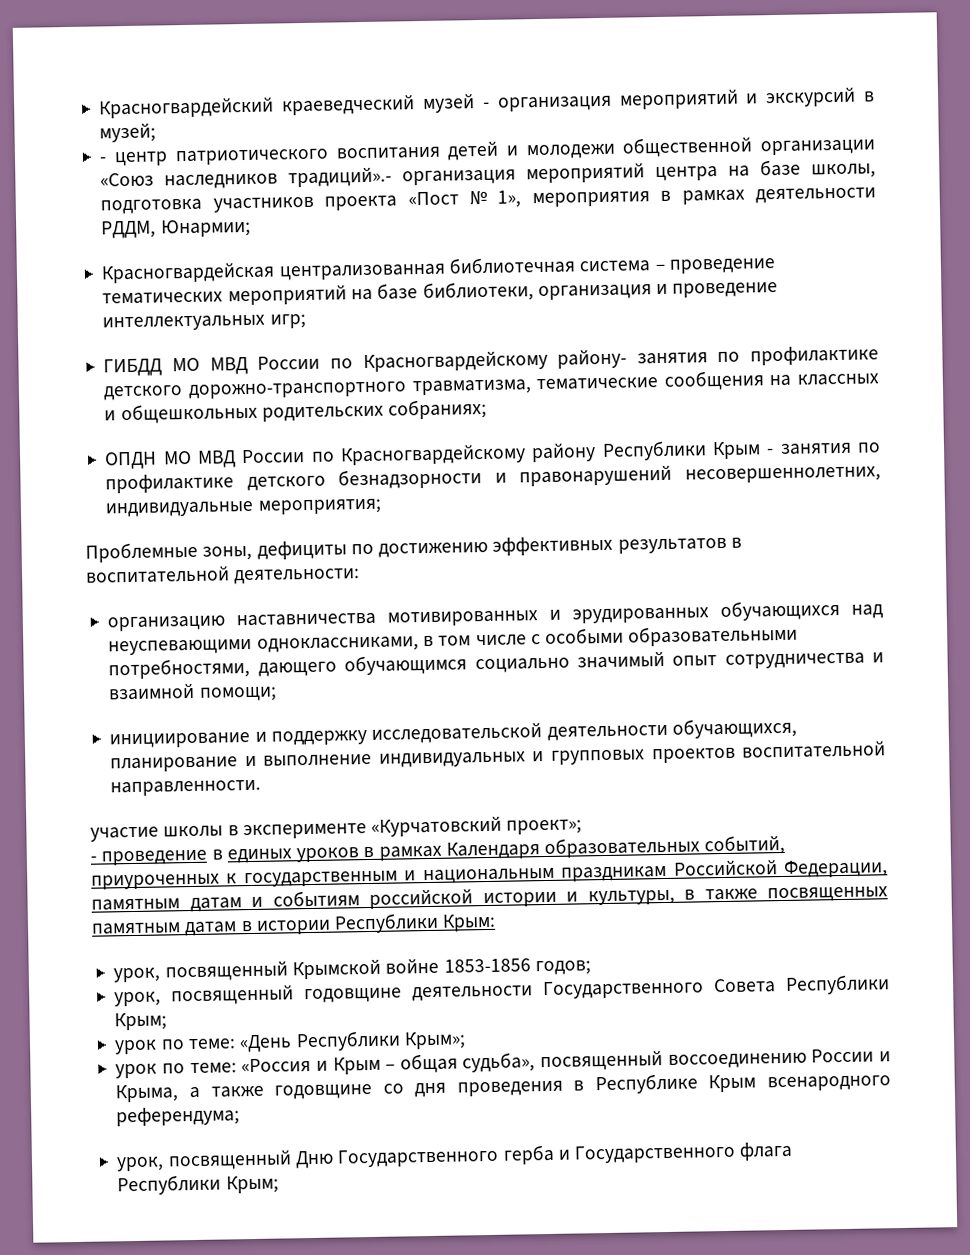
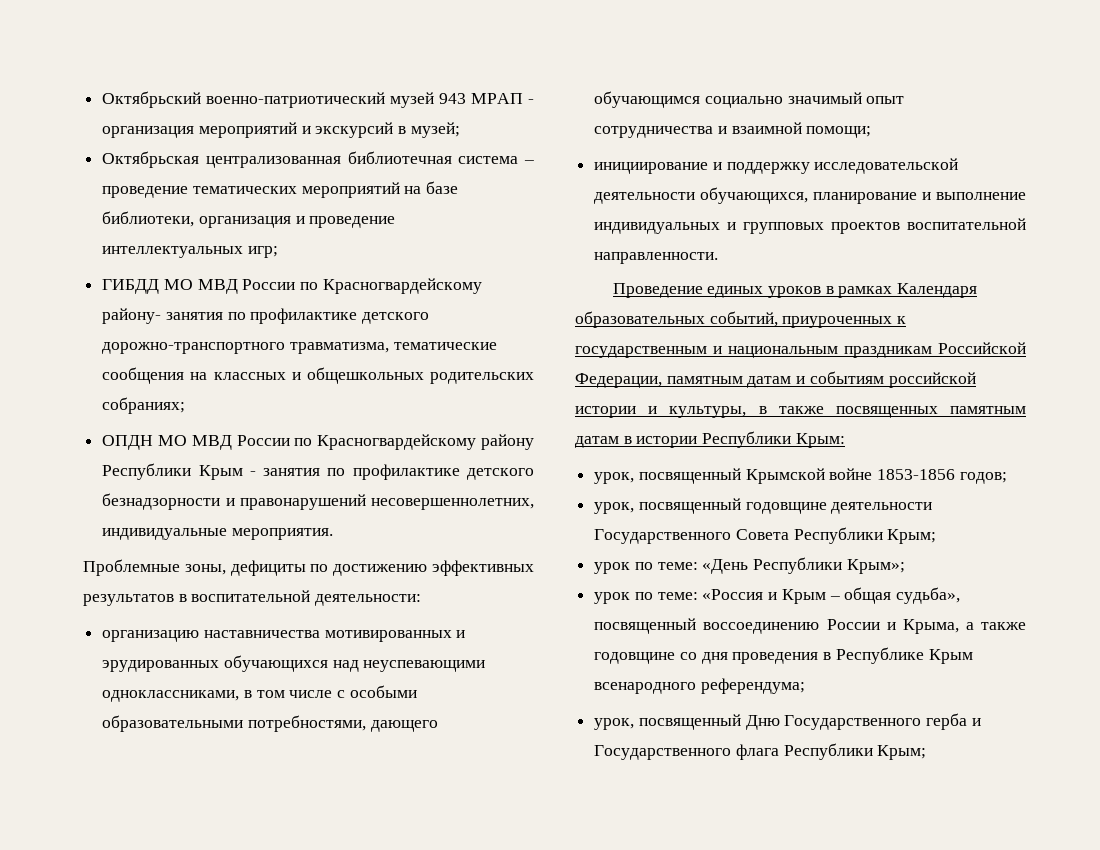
[99,93,476,119] Красногвардейский краеведческий музей -> [102,91,524,108] Октябрьский военно-патриотический музей 943 МРАП
[99,136,877,167] [100,159,877,190] [100,187,876,215] [101,218,251,239] [101,261,276,284] - центр патриотического воспитания детей и молодежи общественной организации «Союз наследников традиций».- организация мероприятий центра на базе школы, подготовка участников проекта «Пост № 1», мероприятия в рамках деятельности РДДМ, Юнармии; // Красногвардейская -> [102,151,200,168] Октябрьская
[257,498,382,515] мероприятия; -> [231,528,333,540] мероприятия.
[90,815,583,842] [90,849,223,866] участие школы в эксперименте «Курчатовский проект»; // - проведение в -> [612,283,703,298] Проведение

